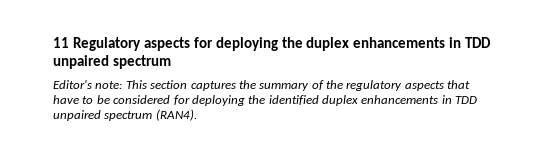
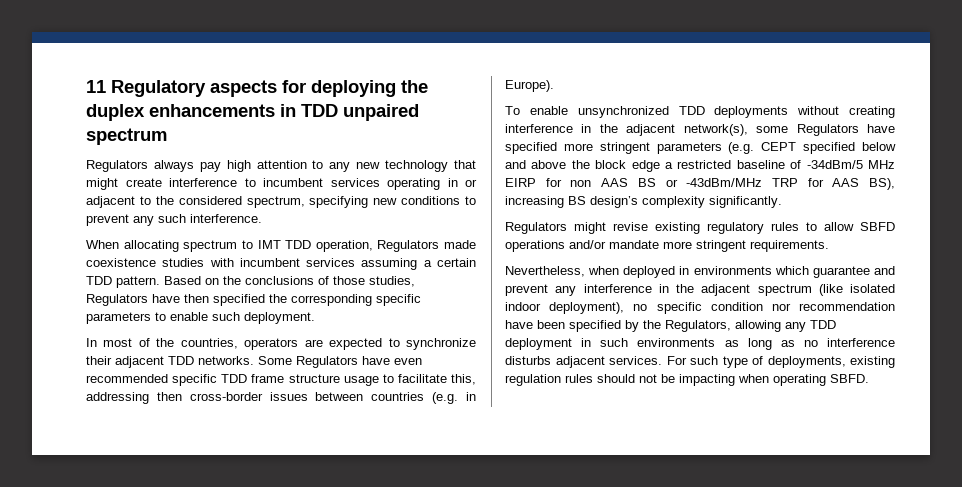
[53,80,471,91] [53,95,478,106] [53,109,197,121] Editor's note: This section captures the summary of the regulatory aspects that have to be considered for deploying the identified duplex enhancements in TDD unpaired spectrum (RAN4). -> [86,160,477,172] [86,178,477,190] [86,196,476,208] [86,214,262,226] [86,240,476,252] [86,258,476,270] [86,276,415,288] [86,294,421,306] [86,312,315,324] [86,338,477,350] [86,356,422,368] [86,374,476,386] [86,392,476,404] [505,80,554,92] [505,106,895,118] [505,124,895,136] [505,142,896,154] [505,160,895,172] [505,178,895,190] [505,196,782,208] [505,222,895,234] [505,240,829,252] [505,266,895,278] [505,284,895,296] [505,302,895,314] [505,320,836,332] [505,338,895,350] [505,356,895,368] [505,374,869,386] Regulators always pay high attention to any new technology that might create interference to incumbent services operating in or adjacent to the considered spectrum, specifying new conditions to prevent any such interference. // When allocating spectrum to IMT TDD operation, Regulators made coexistence studies with incumbent services assuming a certain TDD pattern. Based on the conclusions of those studies, Regulators have then specified the corresponding specific parameters to enable such deployment. // In most of the countries, operators are expected to synchronize their adjacent TDD networks. Some Regulators have even recommended specific TDD frame structure usage to facilitate this, addressing then cross-border issues between countries (e.g. in Europe). // To enable unsynchronized TDD deployments without creating interference in the adjacent network(s), some Regulators have specified more stringent parameters (e.g. CEPT specified below and above the block edge a restricted baseline of -34dBm/5 MHz EIRP for non AAS BS or -43dBm/MHz TRP for AAS BS), increasing BS design’s complexity significantly. // Regulators might revise existing regulatory rules to allow SBFD operations and/or mandate more stringent requirements. // Nevertheless, when deployed in environments which guarantee and prevent any interference in the adjacent spectrum (like isolated indoor deployment), no specific condition nor recommendation have been specified by the Regulators, allowing any TDD deployment in such environments as long as no interference disturbs adjacent services. For such type of deployments, existing regulation rules should not be impacting when operating SBFD.

